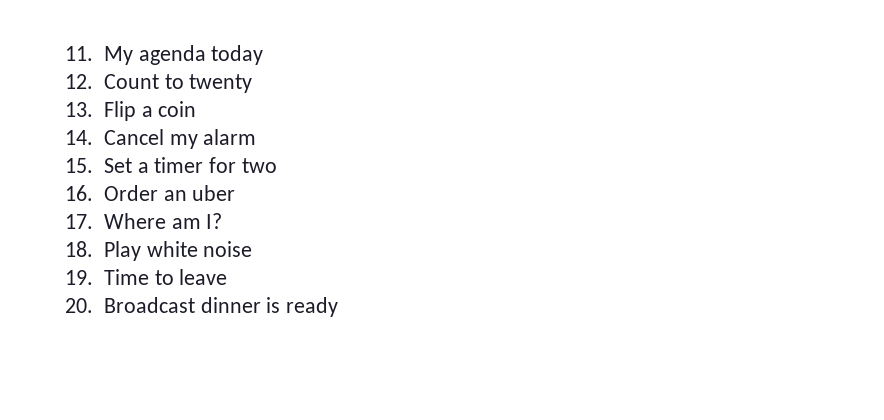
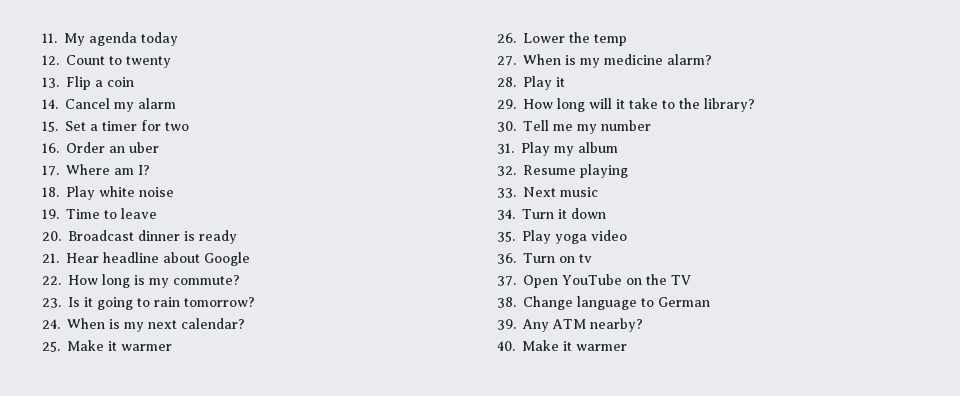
(339, 307) none -> [42,252,250,266] [42,274,240,288] [42,297,255,310] [42,318,245,332] [42,340,172,352] [497,32,627,46] [497,54,712,68] [497,76,565,90] [497,98,755,112] [497,120,651,134] [497,142,618,156] [497,164,628,178] [497,187,598,198] [497,208,606,220] [497,230,627,244] [497,253,592,264] [497,274,691,288] [497,296,710,310] [497,318,643,332] [497,340,627,351] // 21. Hear headline about Google // 22. How long is my commute? // 23. Is it going to rain tomorrow? // 24. When is my next calendar? // 25. Make it warmer // 26. Lower the temp // 27. When is my medicine alarm? // 28. Play it // 29. How long will it take to the library? // 30. Tell me my number // 31. Play my album // 32. Resume playing // 33. Next music // 34. Turn it down // 35. Play yoga video // 36. Turn on tv // 37. Open YouTube on the TV // 38. Change language to German // 39. Any ATM nearby? // 40. Make it warmer

